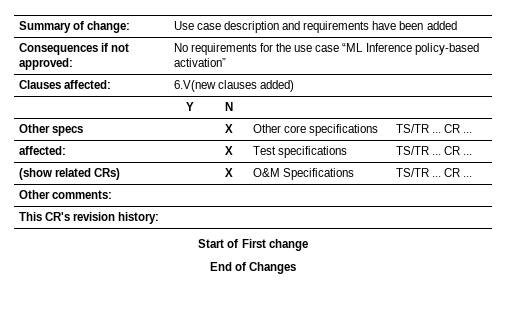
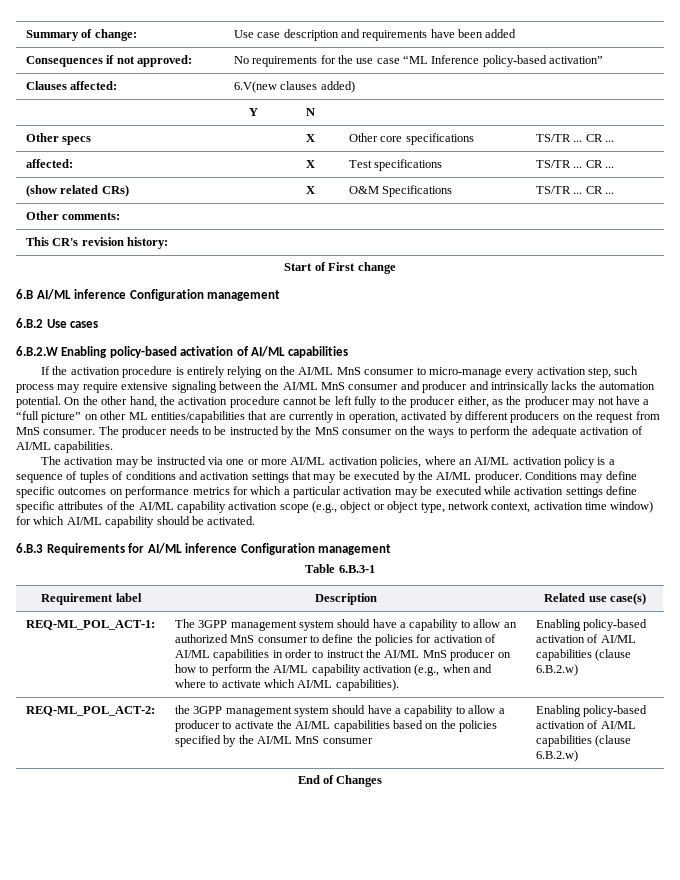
(308, 245) none -> [16,289,281,301] [16,318,99,328] [16,346,349,358] [41,366,639,378] [16,381,655,393] [16,396,650,408] [16,411,660,423] [16,426,643,438] [16,441,114,453] [41,456,615,468] [16,471,637,483] [16,486,637,498] [16,501,654,513] [16,516,256,528] [16,543,392,555] [305,564,375,573] [41,593,142,605] [315,593,377,605] [544,593,646,605] [25,620,155,630] [174,619,517,631] [174,634,497,646] [174,649,511,661] [174,664,493,676] [174,679,399,691] [535,619,648,631] [535,634,636,643] [535,649,632,661] [535,664,578,676] [25,706,155,716] [174,705,505,717] [174,720,498,732] [174,735,373,747] [535,705,648,717] [535,720,636,729] [535,735,632,747] [535,750,578,762] // 6.B AI/ML inference Configuration management // 6.B.2 Use cases // 6.B.2.W Enabling policy-based activation of AI/ML capabilities // If the activation procedure is entirely relying on the AI/ML MnS consumer to micro-manage every activation step, such process may require extensive signaling between the AI/ML MnS consumer and producer and intrinsically lacks the automation potential. On the other hand, the activation procedure cannot be left fully to the producer either, as the producer may not have a “full picture” on other ML entities/capabilities that are currently in operation, activated by different producers on the request from MnS consumer. The producer needs to be instructed by the MnS consumer on the ways to perform the adequate activation of AI/ML capabilities. // The activation may be instructed via one or more AI/ML activation policies, where an AI/ML activation policy is a sequence of tuples of conditions and activation settings that may be executed by the AI/ML producer. Conditions may define specific outcomes on performance metrics for which a particular activation may be executed while activation settings define specific attributes of the AI/ML capability activation scope (e.g., object or object type, network context, activation time window) for which AI/ML capability should be activated. // 6.B.3 Requirements for AI/ML inference Configuration management // Table 6.B.3-1 // Requirement label | Description | Related use case(s) // REQ-ML_POL_ACT-1: | The 3GPP management system should have a capability to allow an authorized MnS consumer to define the policies for activation of AI/ML capabilities in order to instruct the AI/ML MnS producer on how to perform the AI/ML capability activation (e.g., when and where to activate which AI/ML capabilities). | Enabling policy-based activation of AI/ML capabilities (clause 6.B.2.w) // REQ-ML_POL_ACT-2: | the 3GPP management system should have a capability to allow a producer to activate the AI/ML capabilities based on the policies specified by the AI/ML MnS consumer | Enabling policy-based activation of AI/ML capabilities (clause 6.B.2.w)

